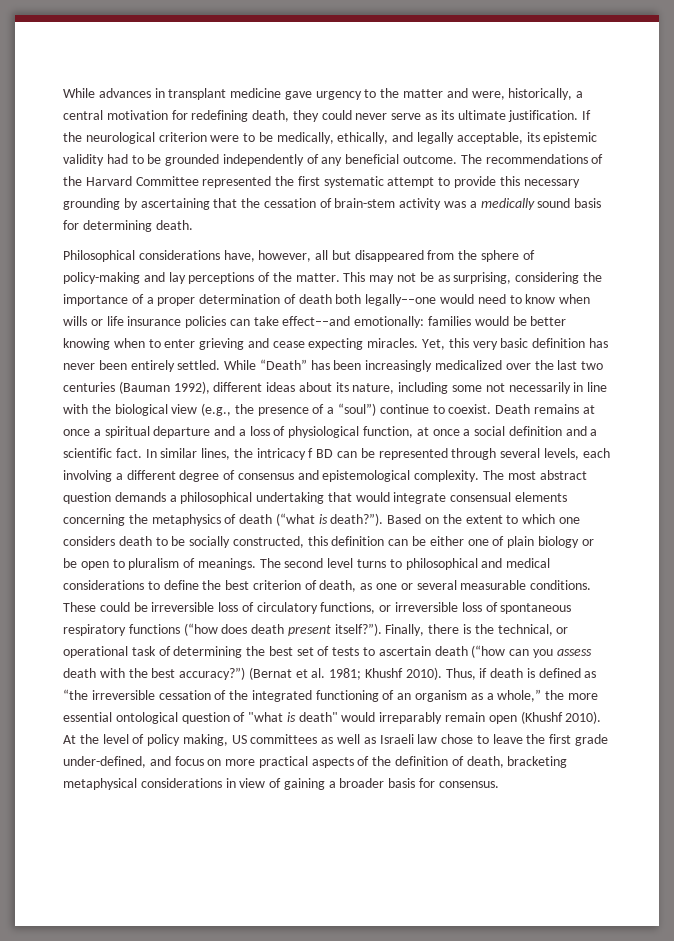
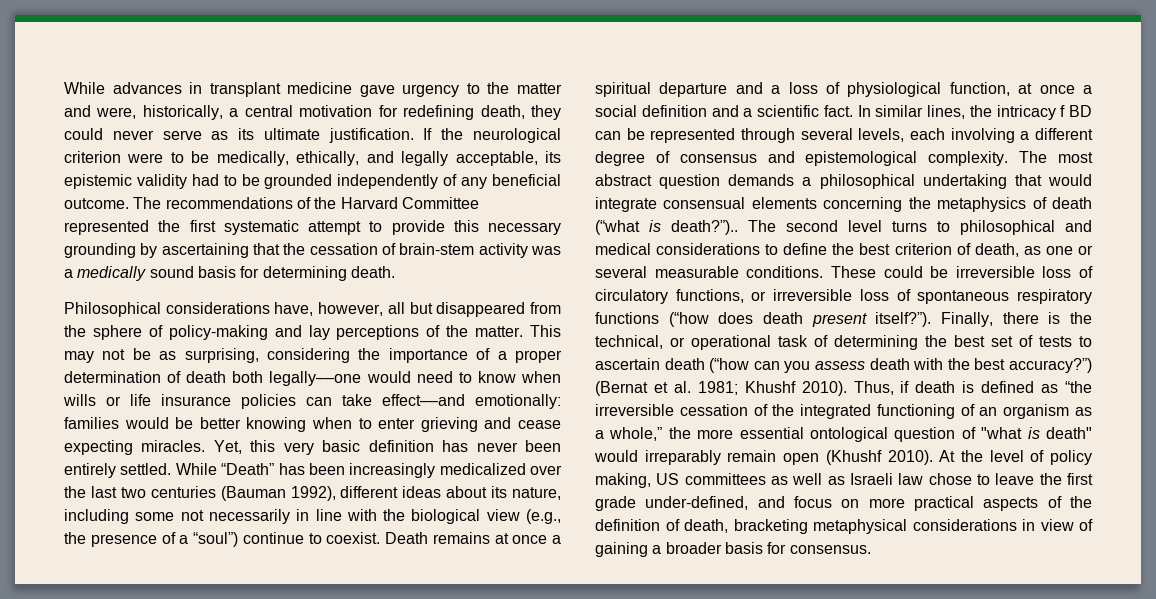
[330,513,580,526] [63,536,594,548] [63,558,256,570] death?”). Based on the extent to which one considers death to be socially constructed, this definition can be either one of plain biology or be open to pluralism of meanings. -> [671,220,738,235] death?”)..

